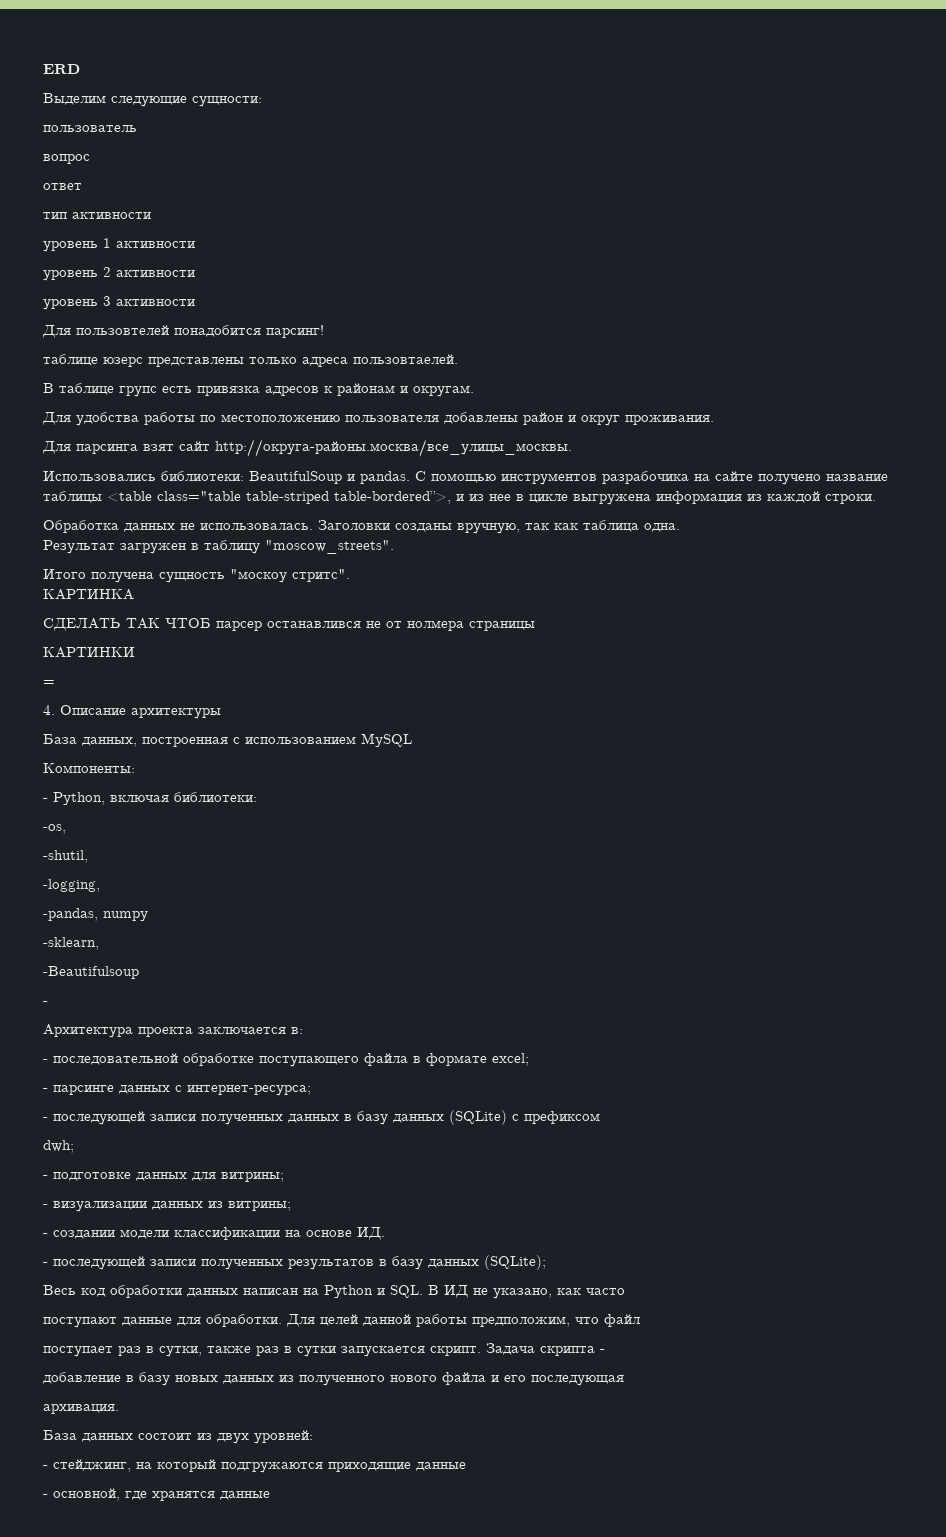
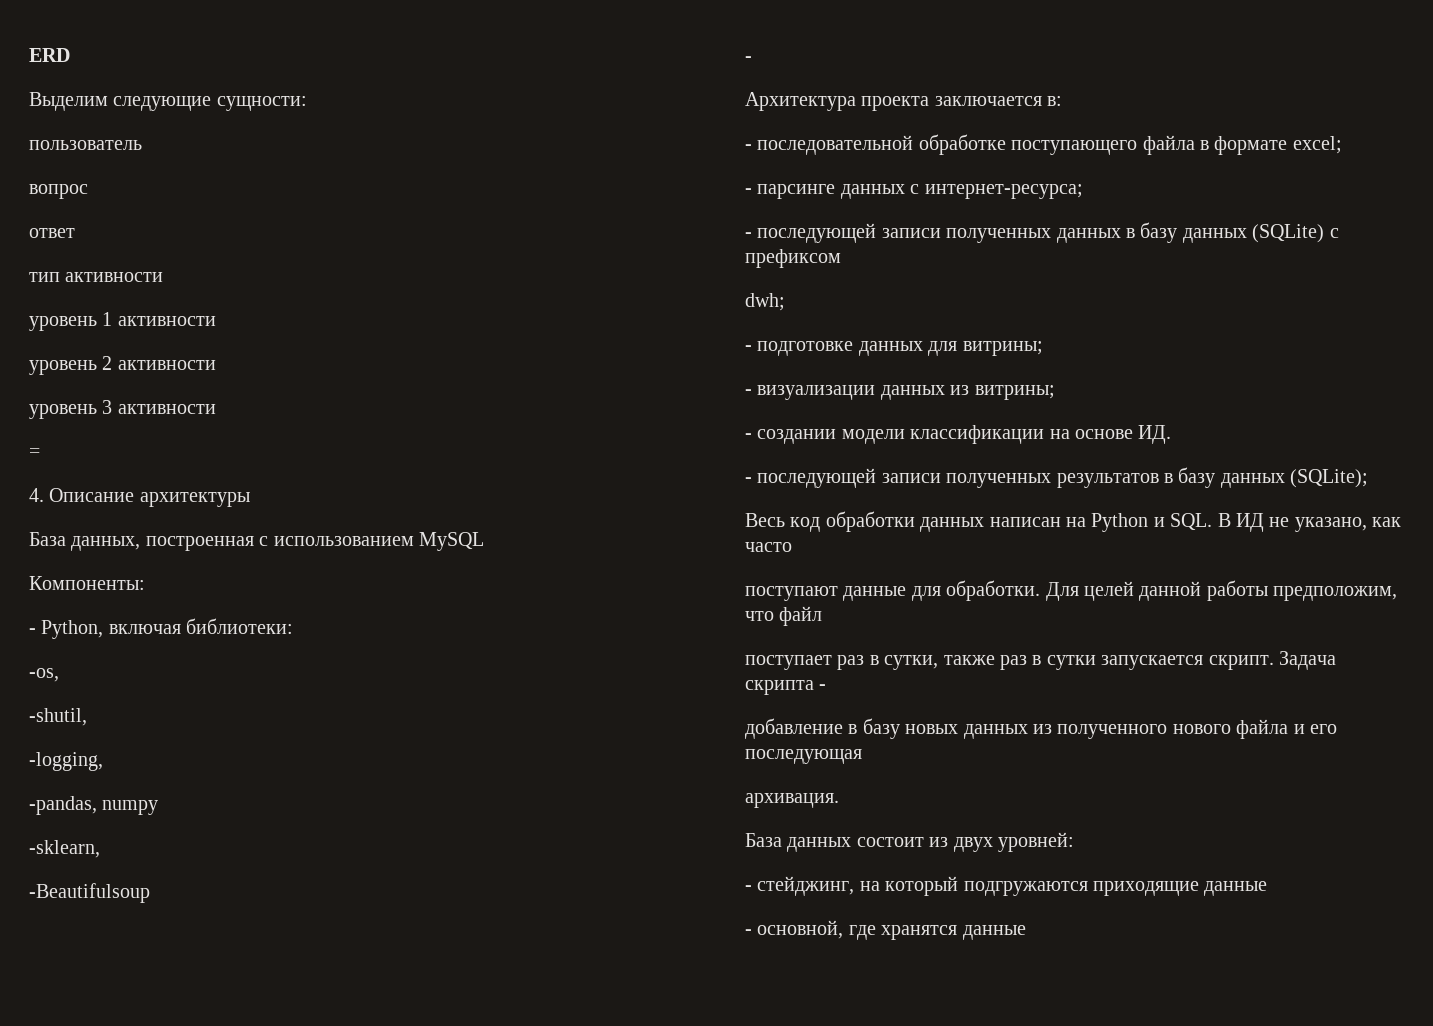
[42,325,324,338] [43,354,458,367] [43,383,474,397] [42,412,714,426] [42,439,572,457] [43,471,888,485] [43,491,876,505] [43,520,680,534] [43,540,394,554] [43,569,350,583] [43,589,134,600] [43,618,535,631] [43,647,135,658] // Для пользовтелей понадобится парсинг! // таблице юзерс представлены только адреса пользовтаелей. // В таблице групс есть привязка адресов к районам и округам. // Для удобства работы по местоположению пользователя добавлены район и округ проживания. // Для парсинга взят сайт http://округа-районы.москва/все_улицы_москвы. // Использовались библиотеки: BeautifulSoup и pandas. С помощью инструментов разрабочика на сайте получено название таблицы <table class="table table-striped table-bordered”>, и из нее в цикле выгружена информация из каждой строки. // Обработка данных не использовалась. Заголовки созданы вручную, так как таблица одна. // Результат загружен в таблицу "moscow_streets". // Итого получена сущность "москоу стритс". // КАРТИНКА // СДЕЛАТЬ ТАК ЧТОБ парсер останавлився не от нолмера страницы // КАРТИНКИ -> (216, 409) none

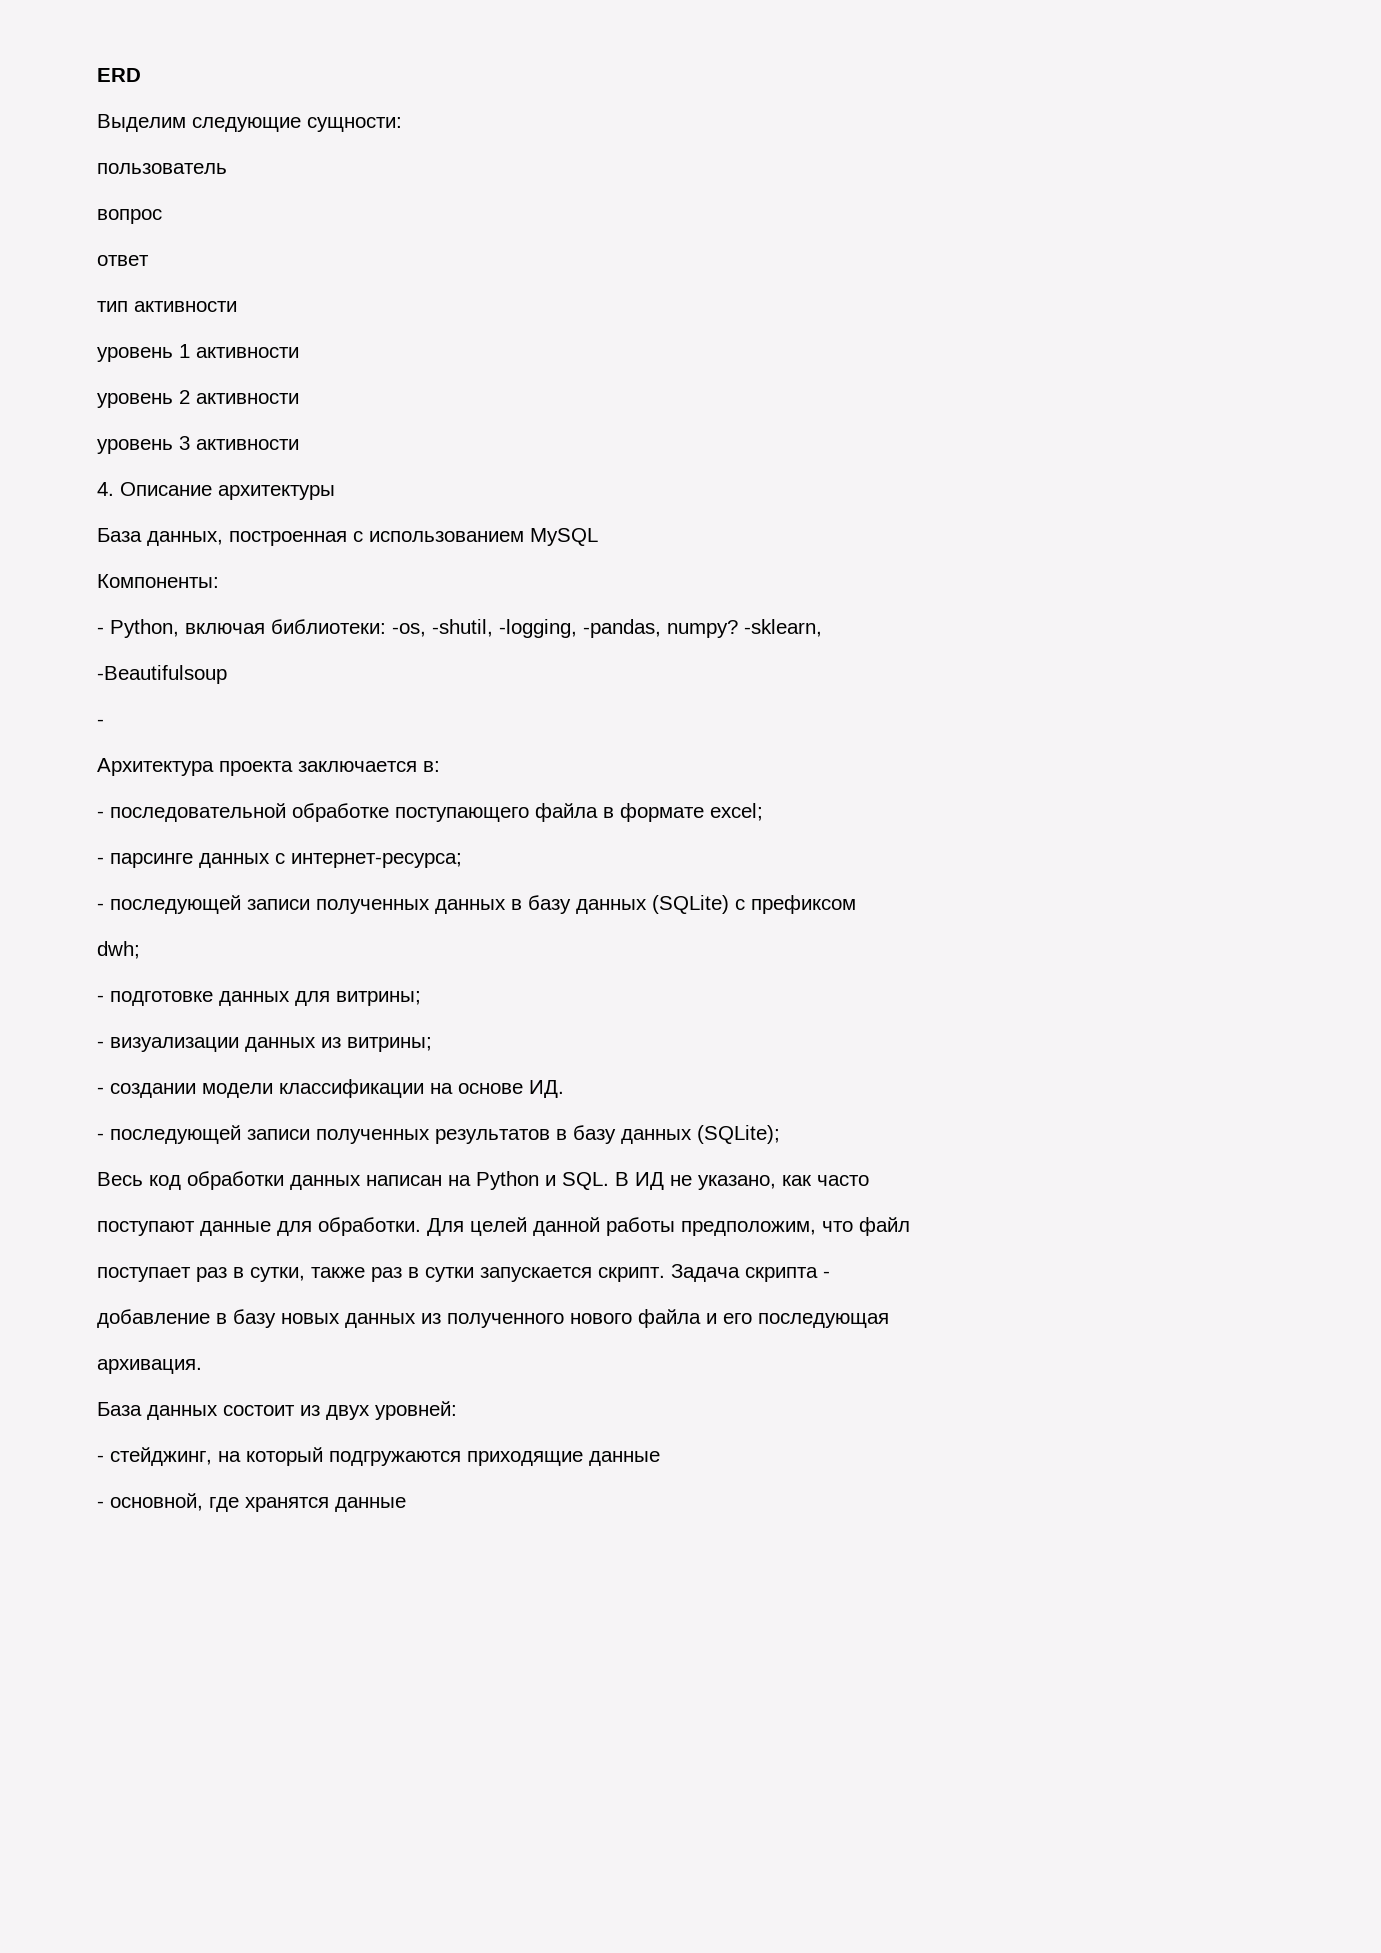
[29,448,40,458] // = -> (299, 444) none
(294, 626) // -> (386, 626) none
(59, 675) // -> (426, 630) none
(87, 717) // -> (493, 628) none
[29,796,159,815] // -pandas, numpy // -> [583,619,738,638] -pandas, numpy?

